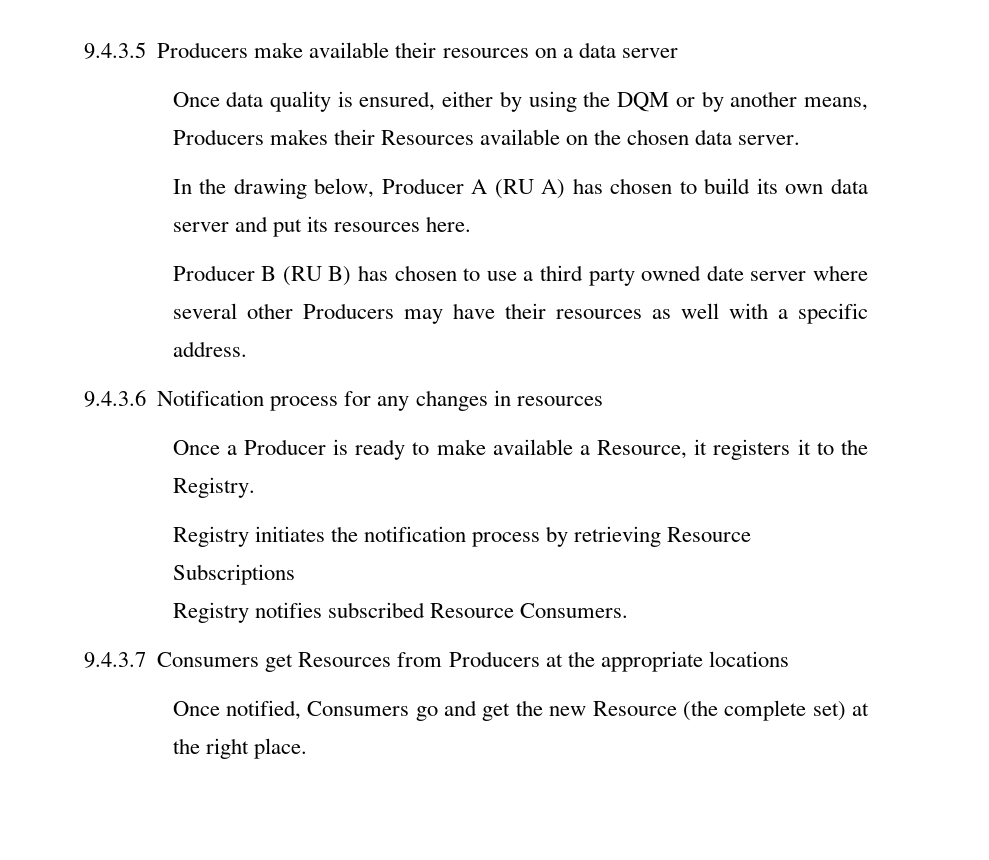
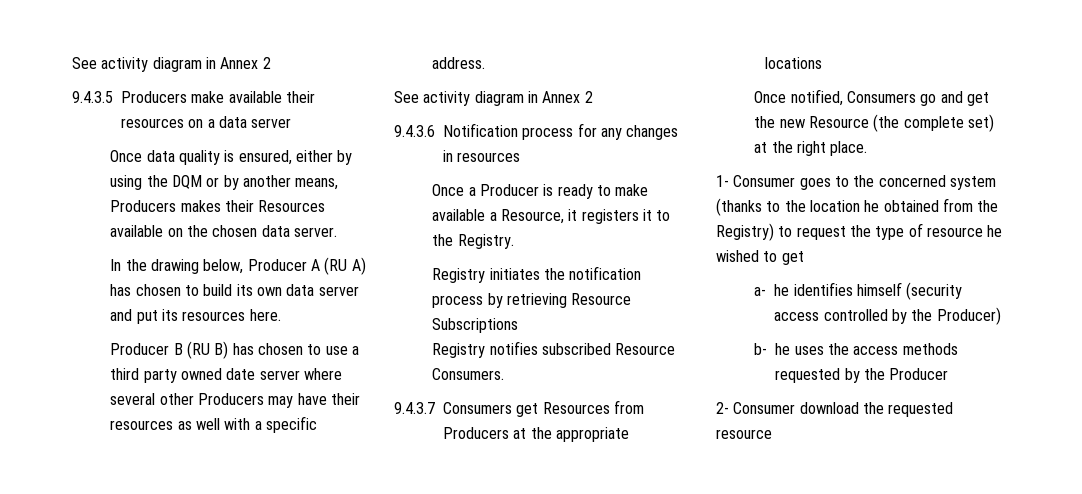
(84, 50) none -> [72,57,271,72] See activity diagram in Annex 2 //
(247, 349) none -> [394,91,593,106] // See activity diagram in Annex 2
(307, 748) none -> [716,175,996,190] [716,198,999,216] [716,223,1003,241] [716,250,804,265] [754,282,963,300] [774,307,1001,325] [754,343,958,355] [775,368,949,383] [716,402,954,417] [716,429,772,439] // 1- Consumer goes to the concerned system (thanks to the location he obtained from the Registry) to request the type of resource he wished to get // a- he identifies himself (security access controlled by the Producer) // b- he uses the access methods requested by the Producer // 2- Consumer download the requested resource

